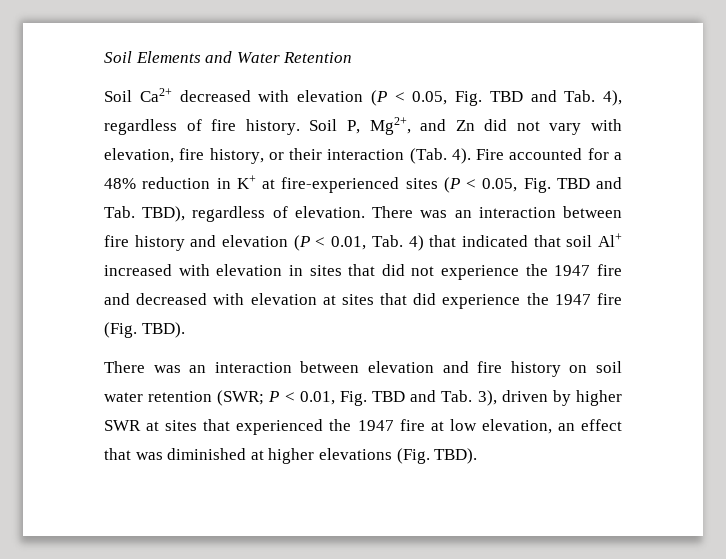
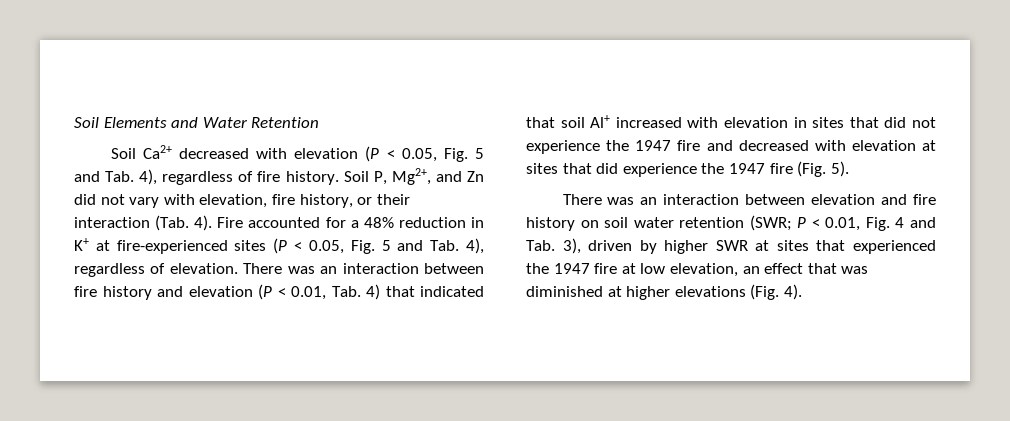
[489,91,523,102] TBD -> [475,148,485,159] 5
[556,177,622,189] [104,206,186,222] TBD and Tab. TBD), -> [381,238,484,254] 5 and Tab. 4),
[141,322,185,338] TBD). -> [830,161,849,177] 5).
[372,391,406,402] TBD -> [895,217,905,228] 4
[434,448,478,464] TBD). -> [783,284,802,300] 4).

